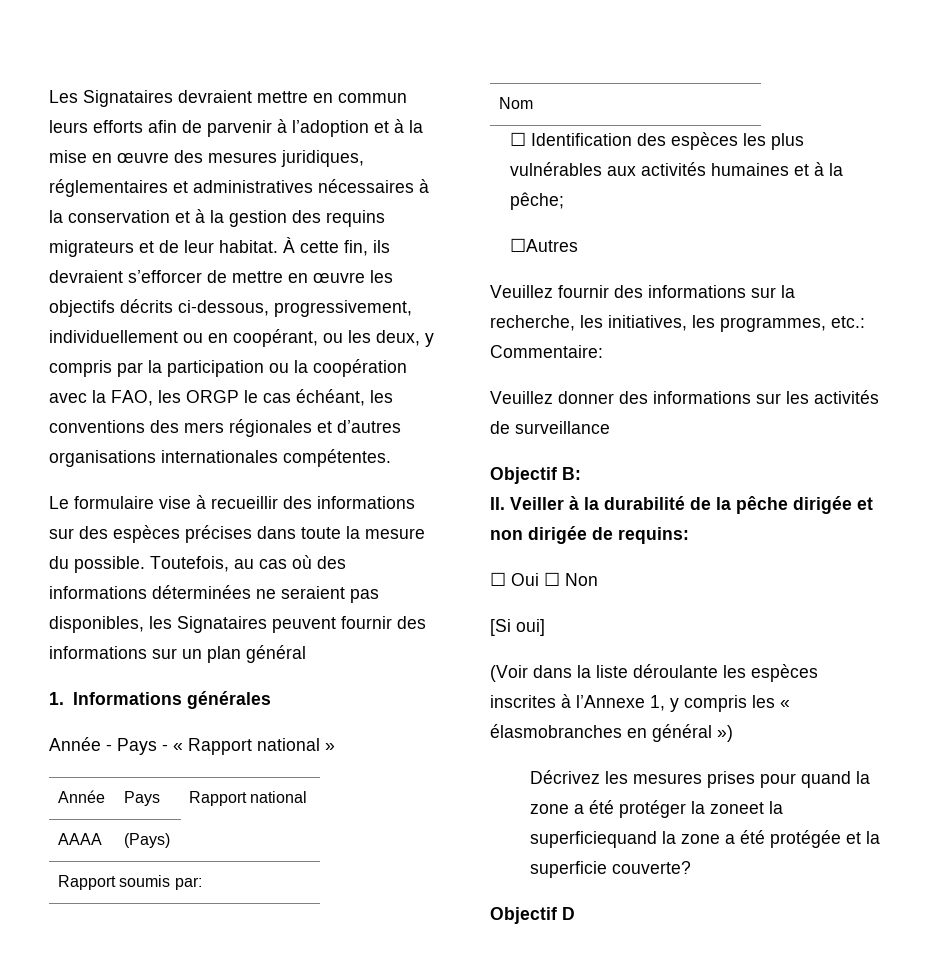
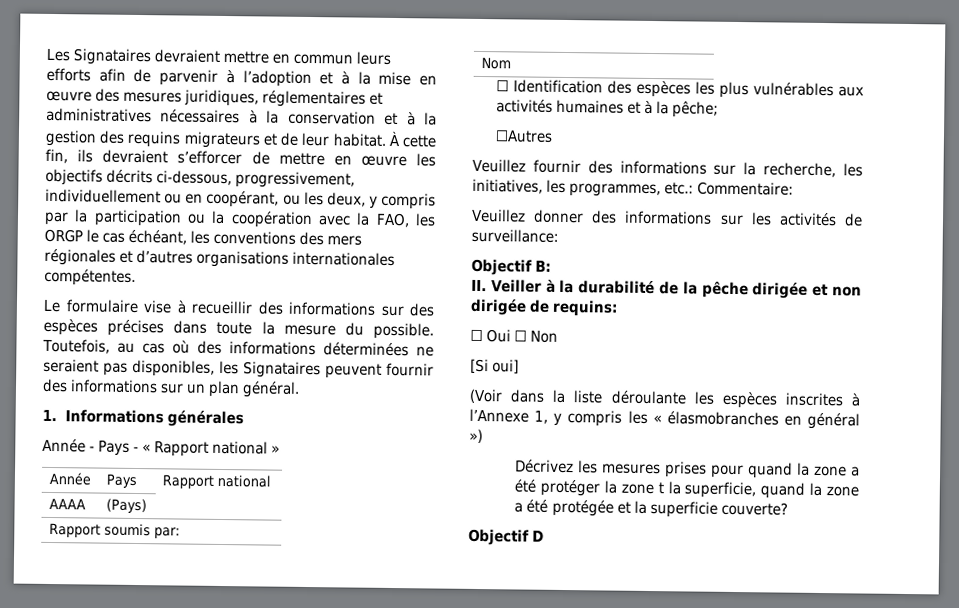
[246,645,306,663] général -> [242,381,301,398] général.
[515,421,610,434] surveillance -> [471,228,559,243] surveillance:
[710,801,784,814] [530,831,658,848] zoneet la superficiequand -> [620,481,806,499] zone t la superficie, quand

